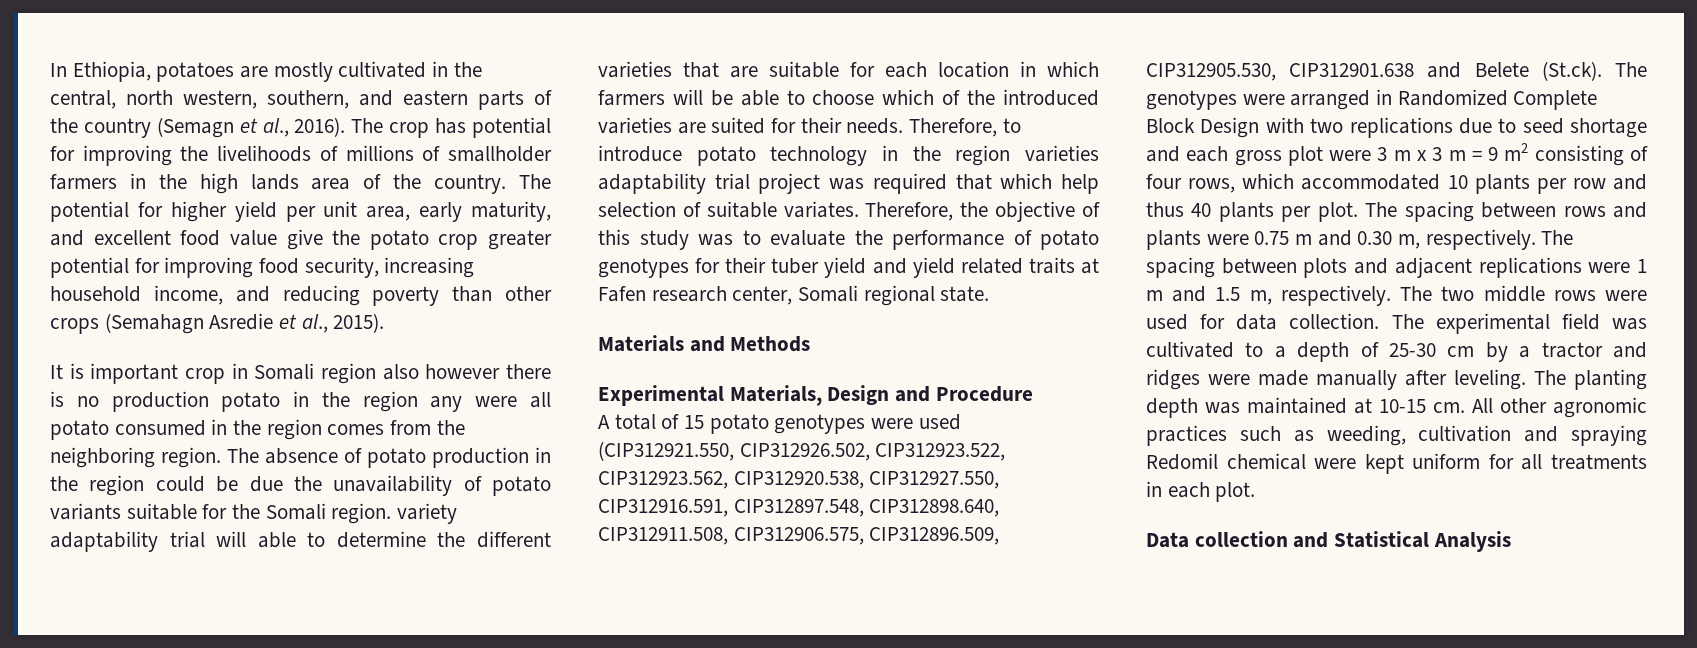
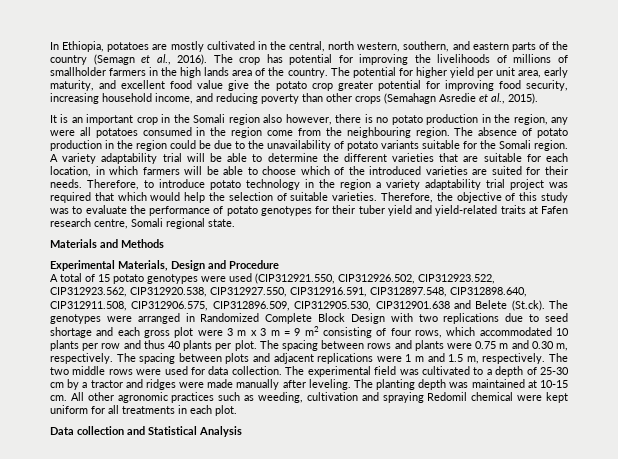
(84, 371) none -> [71,117,83,123] an
(248, 371) none -> [173,114,190,123] the
[425,364,501,379] however -> [285,114,332,125] however,
[111,391,418,412] production potato in the region -> [391,114,548,125] potato production in the region,
[50,420,109,440] potato -> [95,128,138,138] potatoes
[327,424,385,435] comes -> [267,130,294,136] come
[50,447,155,468] neighboring -> [346,127,411,138] neighbouring
(283, 484) none -> [235,141,245,149] to
(392, 513) none -> [50,154,58,162] A
(247, 539) none -> [209,153,222,162] be
[938,61,1009,78] location -> [50,166,91,177] location,
[1025,145,1099,162] varieties -> [376,179,420,190] a variety
[1061,174,1099,194] help -> [150,192,225,203] would help the
[783,201,859,218] variates. -> [332,192,378,201] varieties.
[912,257,1023,278] yield related -> [435,205,498,216] yield-related
[732,286,793,305] center, -> [94,219,128,229] centre,

